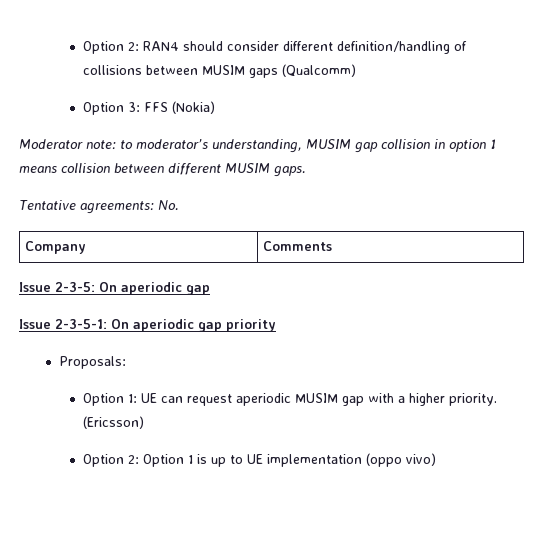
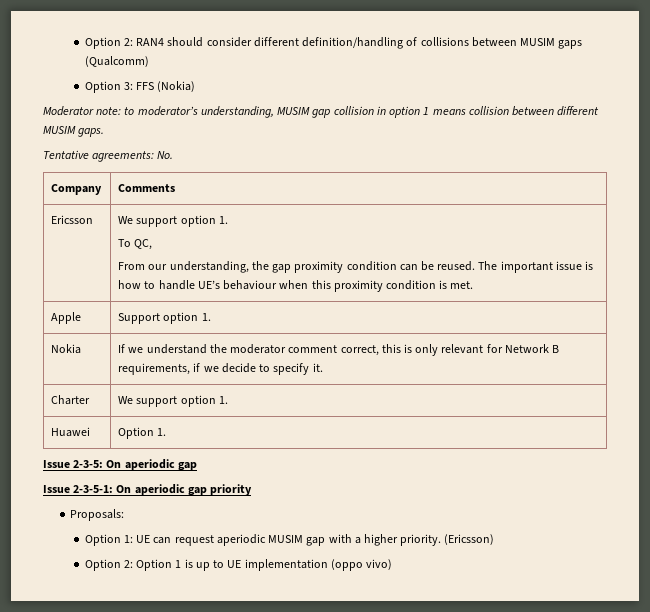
(332, 246) none -> [51,215,94,224] [118,215,228,227] [118,239,153,250] [118,261,594,273] [118,280,474,292] [51,312,82,324] [118,312,211,324] [51,344,82,354] [118,344,560,356] [118,363,323,375] [51,395,91,405] [118,395,228,407] [51,427,91,437] [118,427,167,439] // Ericsson | We support option 1. // To QC, // From our understanding, the gap proximity condition can be reused. The important issue is how to handle UE’s behaviour when this proximity condition is met. // Apple | Support option 1. // Nokia | If we understand the moderator comment correct, this is only relevant for Network B requirements, if we decide to specify it. // Charter | We support option 1. // Huawei | Option 1.

